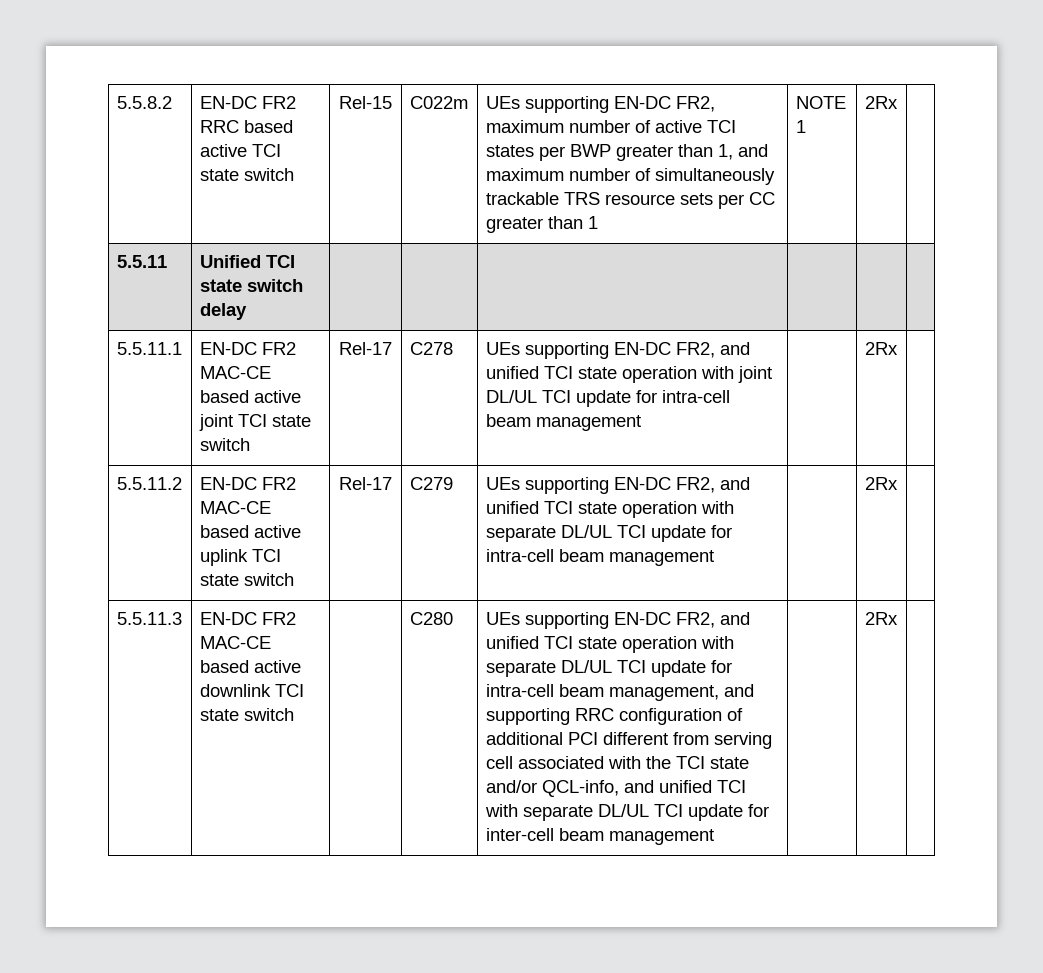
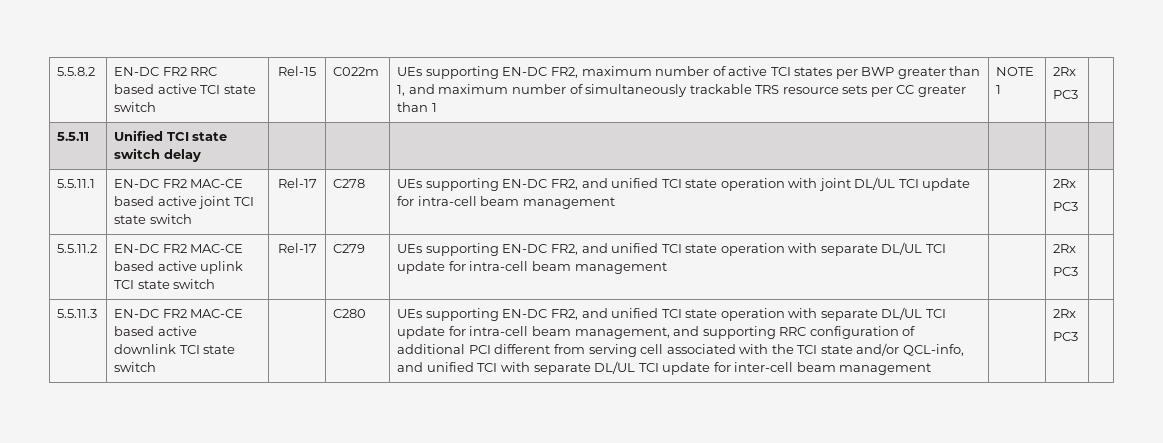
(898, 102) none -> [1053,90,1079,99] // PC3
(898, 348) none -> [1053,202,1079,211] // PC3
(898, 483) none -> [1053,267,1079,276] // PC3
(898, 618) none -> [1053,332,1079,341] // PC3

